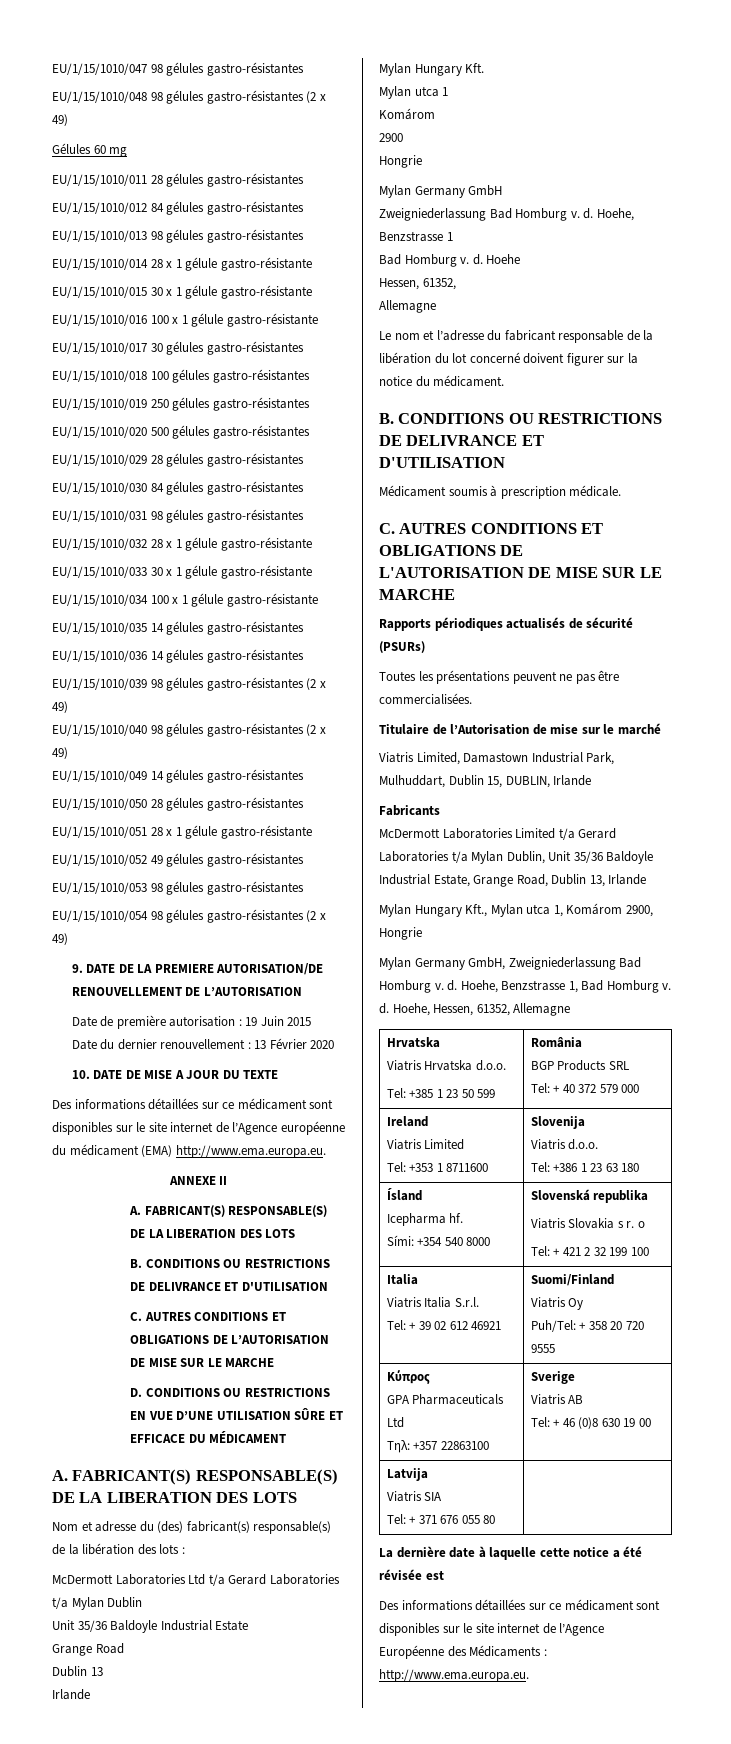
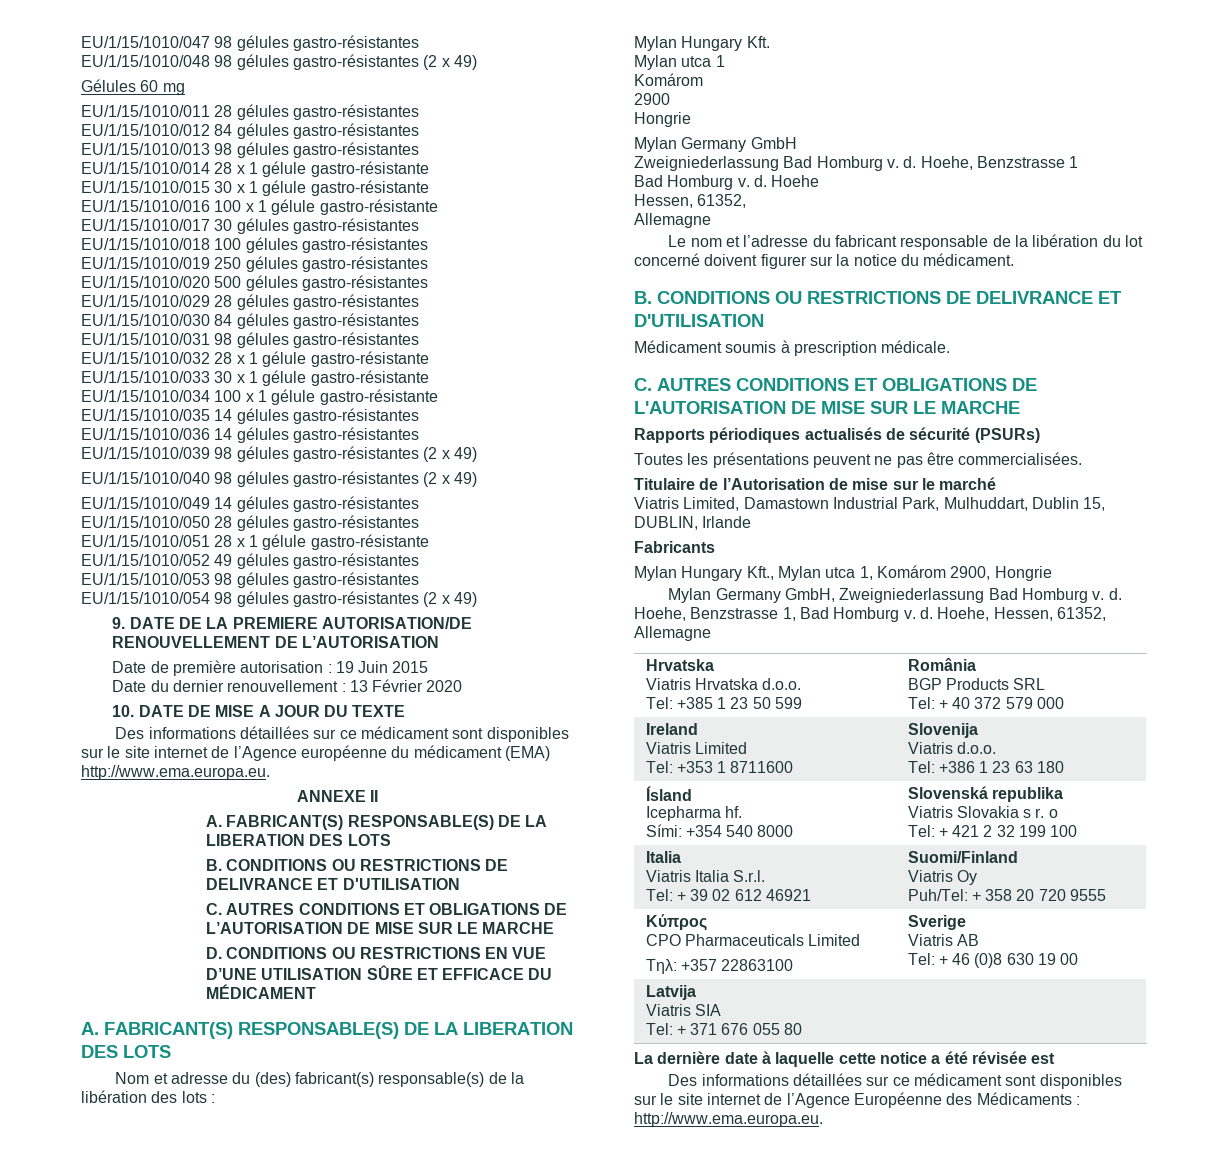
[52,1574,340,1586] [52,1597,143,1610] [52,1620,249,1633] [52,1643,124,1656] [52,1666,103,1677] [52,1689,90,1700] // McDermott Laboratories Ltd t/a Gerard Laboratories t/a Mylan Dublin // Unit 35/36 Baldoyle Industrial Estate // Grange Road // Dublin 13 // Irlande -> (215, 1098) none
[379,828,617,840] [379,851,654,864] [379,874,647,887] // McDermott Laboratories Limited t/a Gerard Laboratories t/a Mylan Dublin, Unit 35/36 Baldoyle Industrial Estate, Grange Road, Dublin 13, Irlande -> (715, 547) none
[386,1394,505,1405] [386,1417,404,1428] GPA Pharmaceuticals Ltd -> [645,934,861,946] CPO Pharmaceuticals Limited

